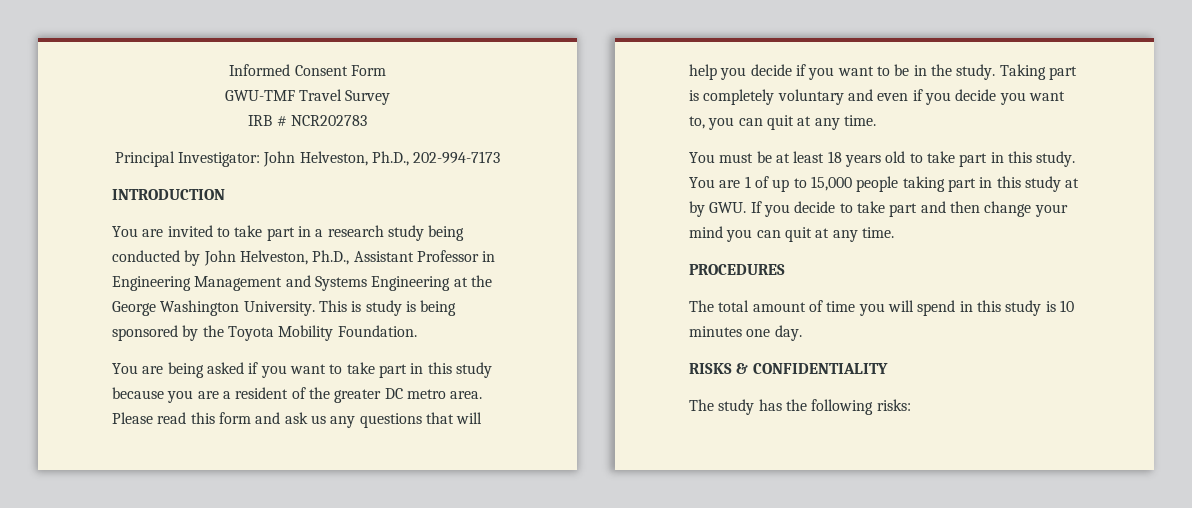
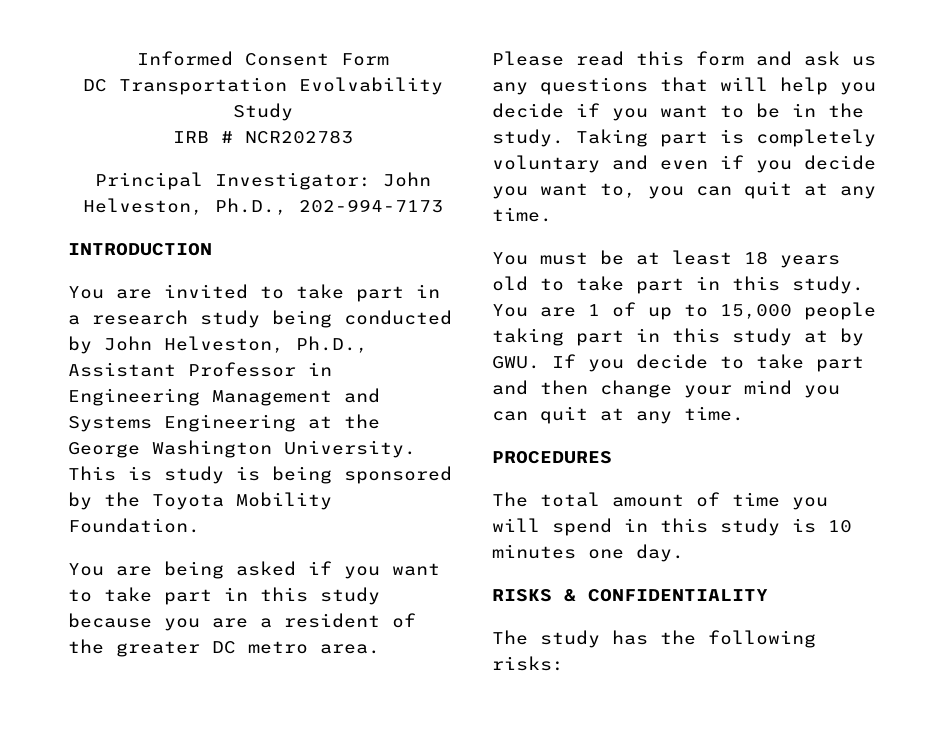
[224,89,391,105] GWU-TMF Travel Survey -> [83,77,443,95] [233,103,293,121] DC Transportation Evolvability Study

